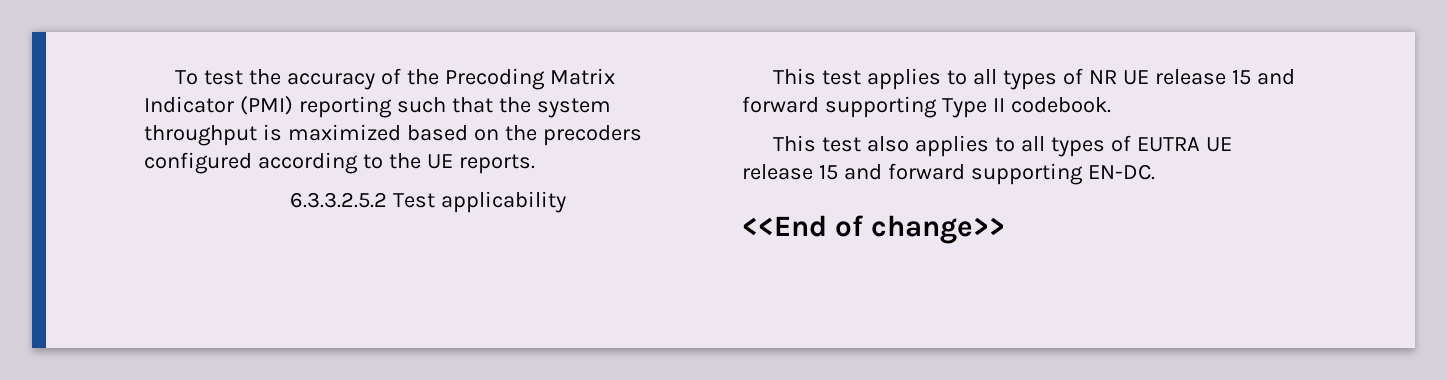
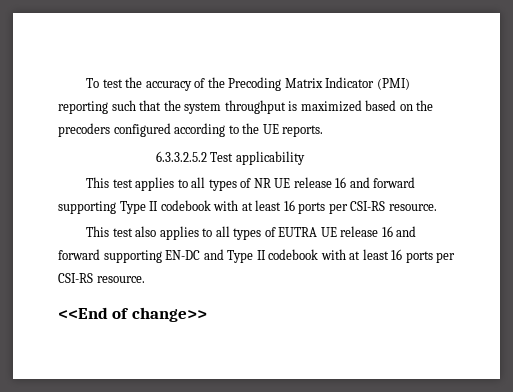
[1231,70,1251,85] 15 -> [335,177,347,188] 16
[1010,97,1111,113] codebook. -> [160,200,437,214] codebook with at least 16 ports per CSI-RS resource.
[818,163,1155,185] 15 and forward supporting EN-DC. -> [381,226,417,237] [58,249,456,263] [58,273,145,283] 16 and forward supporting EN-DC and Type II codebook with at least 16 ports per CSI-RS resource.

